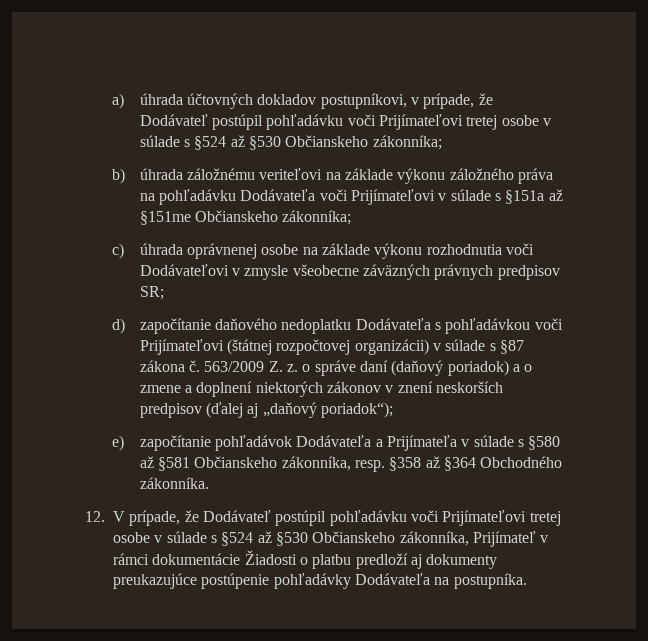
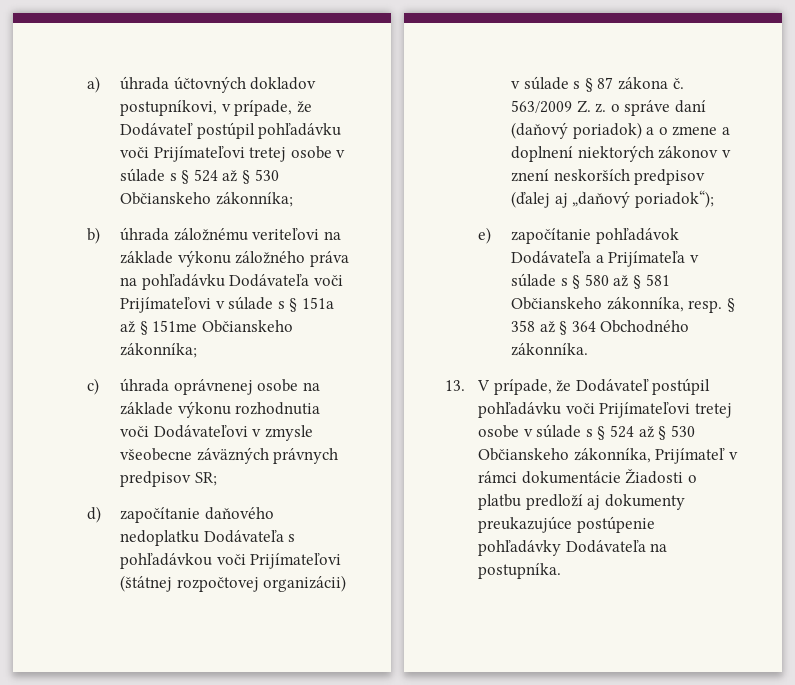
[194,135,281,150] §524 až §530 -> [181,169,279,184] § 524 až § 530
[505,189,563,204] [139,211,191,225] §151a až §151me -> [289,297,334,312] [119,320,198,335] § 151a až § 151me
[499,340,524,354] §87 -> [584,77,614,92] § 87
[528,436,561,450] [139,456,476,472] §580 až §581 Občianskeho zákonníka, resp. §358 až §364 -> [572,274,670,289] [510,297,735,313] [510,320,596,335] § 580 až § 581 Občianskeho zákonníka, resp. § 358 až § 364
[85,511,105,522] 12. -> [445,380,465,391] 13.
[221,531,308,546] §524 až §530 -> [597,425,695,440] § 524 až § 530

